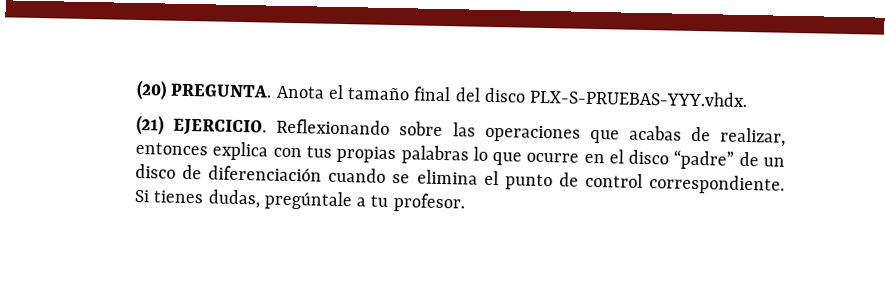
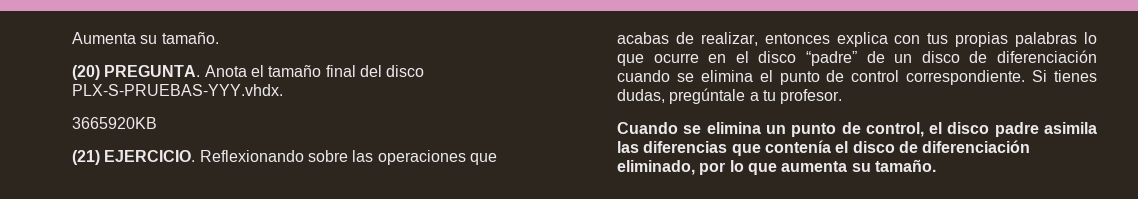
(136, 89) none -> [72,32,219,44] Aumenta su tamaño. //
(749, 98) none -> [72,117,158,129] // 3665920KB
(465, 203) none -> [617,122,1097,137] [617,140,1031,156] [617,159,936,175] // Cuando se elimina un punto de control, el disco padre asimila las diferencias que contenía el disco de diferenciación eliminado, por lo que aumenta su tamaño.

